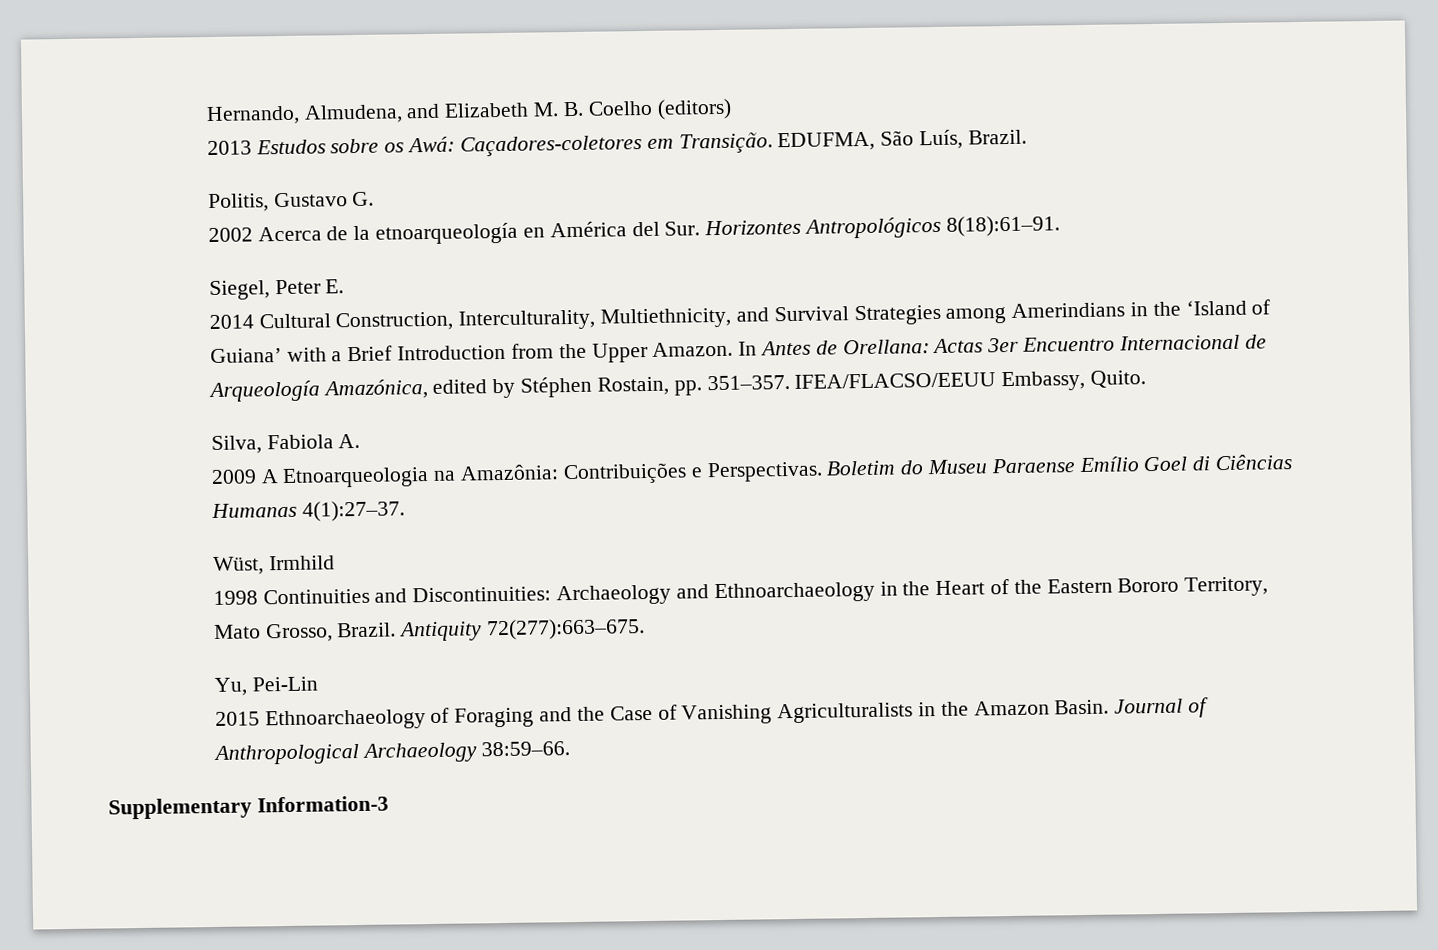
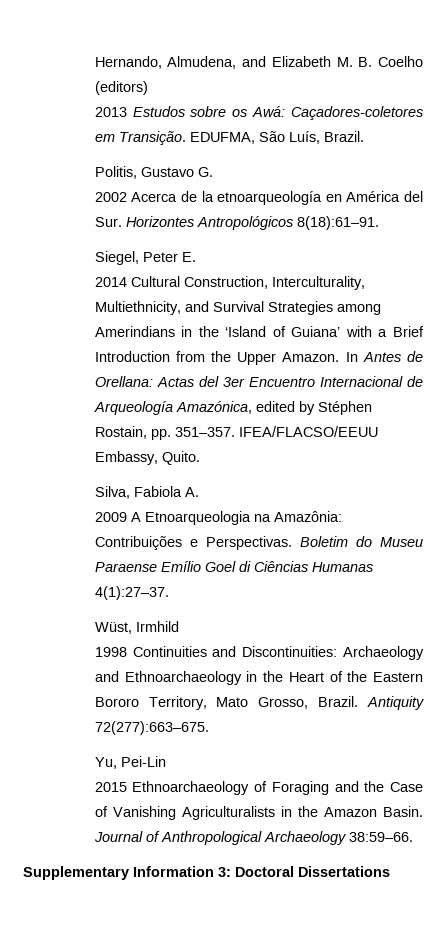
(984, 346) none -> [198,376,219,387] del
[256,795,389,813] Information-3 -> [133,866,390,877] Information 3: Doctoral Dissertations

